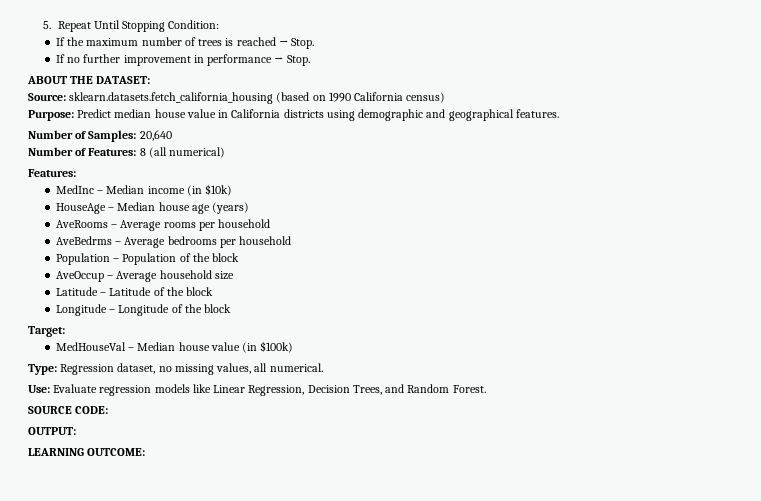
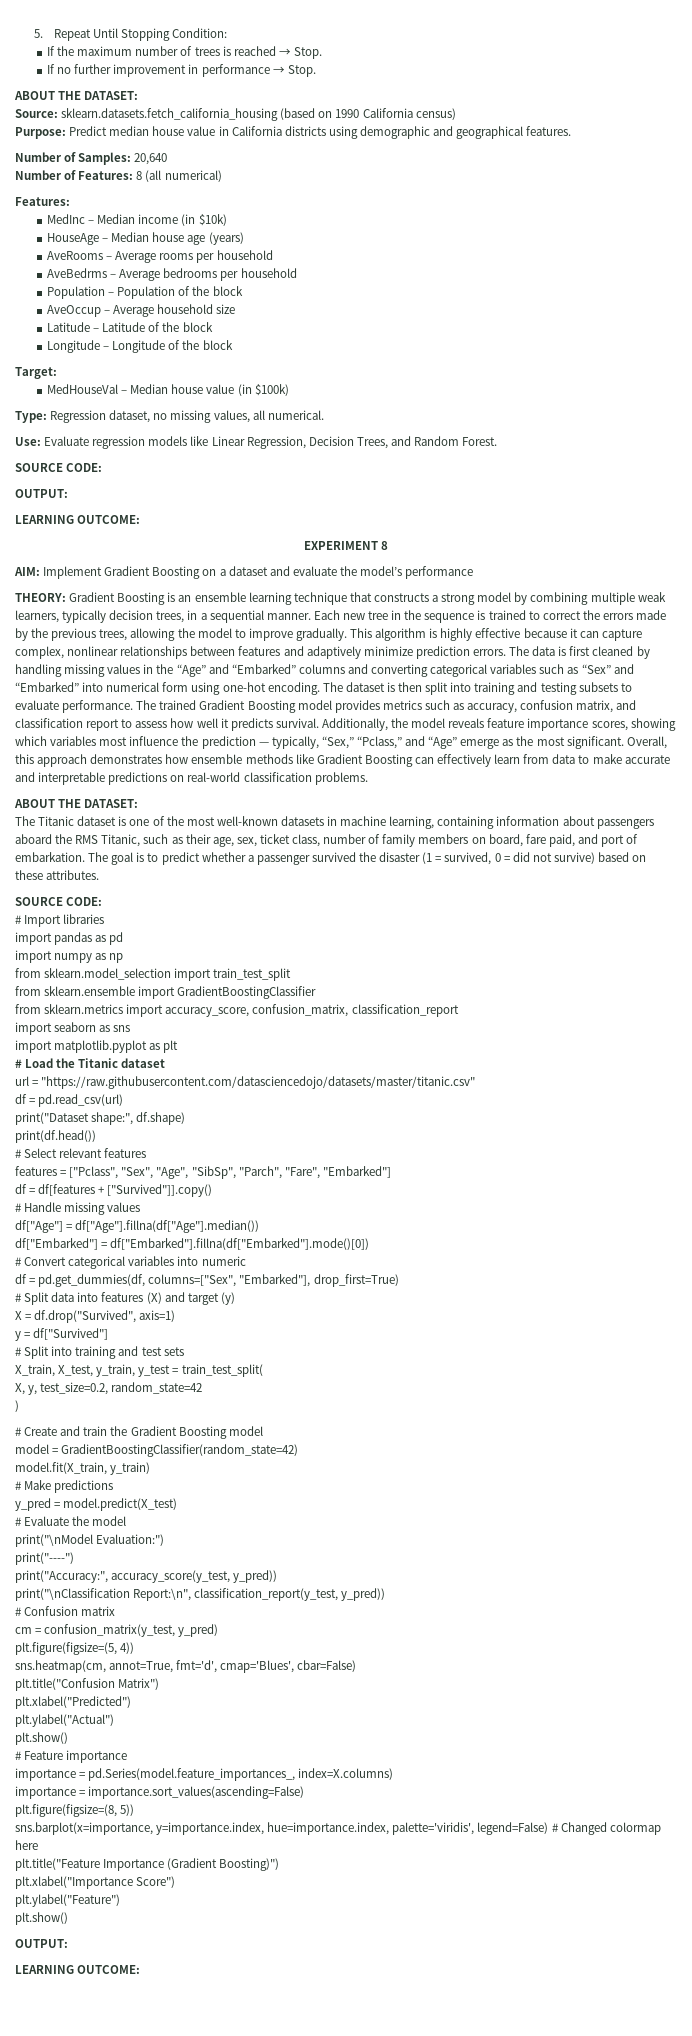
(146, 452) none -> [303,541,389,550] [14,566,474,579] [15,592,666,605] [15,610,667,623] [15,628,642,641] [15,646,650,659] [15,664,634,677] [15,682,632,695] [15,700,637,713] [15,718,676,731] [15,736,667,749] [15,754,670,767] [15,772,368,785] [14,799,139,808] [15,816,654,829] [15,834,639,847] [15,852,647,865] [15,870,100,880] [15,897,103,906] [15,914,105,927] [15,932,124,945] [15,950,124,963] [15,968,292,981] [15,986,317,999] [15,1004,459,1017] [15,1022,131,1035] [15,1040,179,1053] [15,1058,166,1068] [15,1076,476,1089] [15,1094,124,1107] [15,1112,186,1125] [15,1130,96,1143] [15,1148,147,1158] [15,1166,391,1179] [15,1184,213,1197] [15,1202,141,1215] [15,1220,260,1233] [15,1238,370,1250] [15,1256,246,1269] [15,1274,399,1287] [15,1292,235,1305] [15,1310,176,1323] [15,1328,109,1341] [15,1346,184,1359] [15,1364,263,1377] [15,1382,203,1395] [15,1400,19,1412] [15,1426,263,1439] [15,1444,299,1457] [15,1462,151,1475] [15,1480,114,1493] [15,1498,178,1511] [15,1516,127,1526] [15,1534,165,1547] [15,1552,74,1565] [15,1570,278,1583] [15,1588,386,1601] [15,1606,116,1616] [15,1624,219,1637] [15,1642,135,1655] [15,1660,357,1673] [15,1678,160,1691] [15,1696,131,1709] [15,1714,114,1727] [15,1732,68,1745] [15,1750,128,1763] [15,1768,394,1781] [15,1786,305,1799] [15,1804,135,1817] [15,1822,661,1835] [15,1840,38,1850] [15,1858,280,1871] [15,1876,176,1889] [15,1894,120,1907] [15,1912,68,1925] [15,1939,68,1948] [15,1965,141,1974] // EXPERIMENT 8 // AIM: Implement Gradient Boosting on a dataset and evaluate the model’s performance // THEORY: Gradient Boosting is an ensemble learning technique that constructs a strong model by combining multiple weak learners, typically decision trees, in a sequential manner. Each new tree in the sequence is trained to correct the errors made by the previous trees, allowing the model to improve gradually. This algorithm is highly effective because it can capture complex, nonlinear relationships between features and adaptively minimize prediction errors. The data is first cleaned by handling missing values in the “Age” and “Embarked” columns and converting categorical variables such as “Sex” and “Embarked” into numerical form using one-hot encoding. The dataset is then split into training and testing subsets to evaluate performance. The trained Gradient Boosting model provides metrics such as accuracy, confusion matrix, and classification report to assess how well it predicts survival. Additionally, the model reveals feature importance scores, showing which variables most influence the prediction — typically, “Sex,” “Pclass,” and “Age” emerge as the most significant. Overall, this approach demonstrates how ensemble methods like Gradient Boosting can effectively learn from data to make accurate and interpretable predictions on real-world classification problems. // ABOUT THE DATASET: // The Titanic dataset is one of the most well-known datasets in machine learning, containing information about passengers aboard the RMS Titanic, such as their age, sex, ticket class, number of family members on board, fare paid, and port of embarkation. The goal is to predict whether a passenger survived the disaster (1 = survived, 0 = did not survive) based on these attributes. // SOURCE CODE: // # Import libraries // import pandas as pd // import numpy as np // from sklearn.model_selection import train_test_split // from sklearn.ensemble import GradientBoostingClassifier // from sklearn.metrics import accuracy_score, confusion_matrix, classification_report // import seaborn as sns // import matplotlib.pyplot as plt // # Load the Titanic dataset // url = "https://raw.githubusercontent.com/datasciencedojo/datasets/master/titanic.csv" // df = pd.read_csv(url) // print("Dataset shape:", df.shape) // print(df.head()) // # Select relevant features // features = ["Pclass", "Sex", "Age", "SibSp", "Parch", "Fare", "Embarked"] // df = df[features + ["Survived"]].copy() // # Handle missing values // df["Age"] = df["Age"].fillna(df["Age"].median()) // df["Embarked"] = df["Embarked"].fillna(df["Embarked"].mode()[0]) // # Convert categorical variables into numeric // df = pd.get_dummies(df, columns=["Sex", "Embarked"], drop_first=True) // # Split data into features (X) and target (y) // X = df.drop("Survived", axis=1) // y = df["Survived"] // # Split into training and test sets // X_train, X_test, y_train, y_test = train_test_split( // X, y, test_size=0.2, random_state=42 // ) // # Create and train the Gradient Boosting model // model = GradientBoostingClassifier(random_state=42) // model.fit(X_train, y_train) // # Make predictions // y_pred = model.predict(X_test) // # Evaluate the model // print("\nModel Evaluation:") // print("----") // print("Accuracy:", accuracy_score(y_test, y_pred)) // print("\nClassification Report:\n", classification_report(y_test, y_pred)) // # Confusion matrix // cm = confusion_matrix(y_test, y_pred) // plt.figure(figsize=(5, 4)) // sns.heatmap(cm, annot=True, fmt='d', cmap='Blues', cbar=False) // plt.title("Confusion Matrix") // plt.xlabel("Predicted") // plt.ylabel("Actual") // plt.show() // # Feature importance // importance = pd.Series(model.feature_importances_, index=X.columns) // importance = importance.sort_values(ascending=False) // plt.figure(figsize=(8, 5)) // sns.barplot(x=importance, y=importance.index, hue=importance.index, palette='viridis', legend=False) # Changed colormap here // plt.title("Feature Importance (Gradient Boosting)") // plt.xlabel("Importance Score") // plt.ylabel("Feature") // plt.show() // OUTPUT: // LEARNING OUTCOME:

